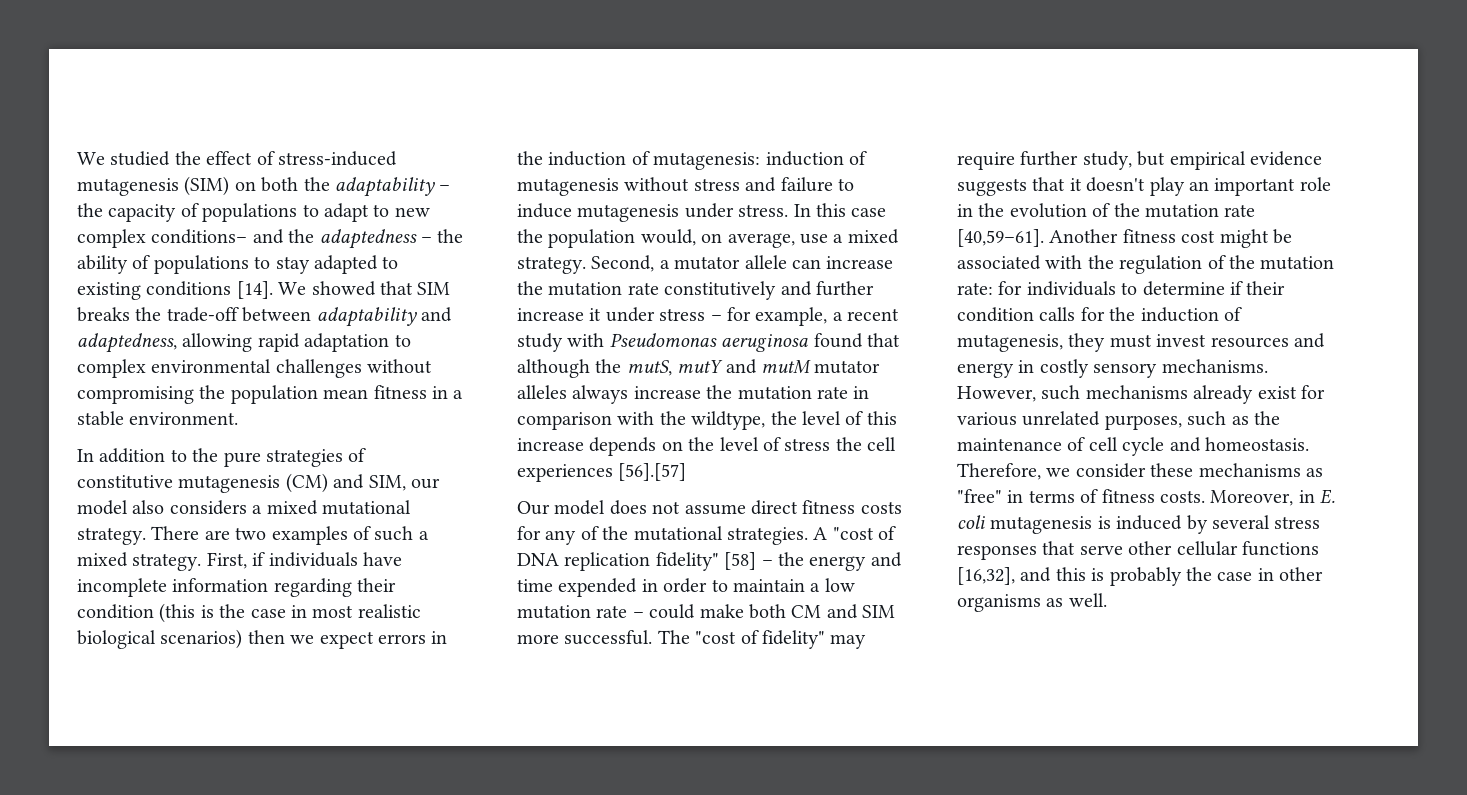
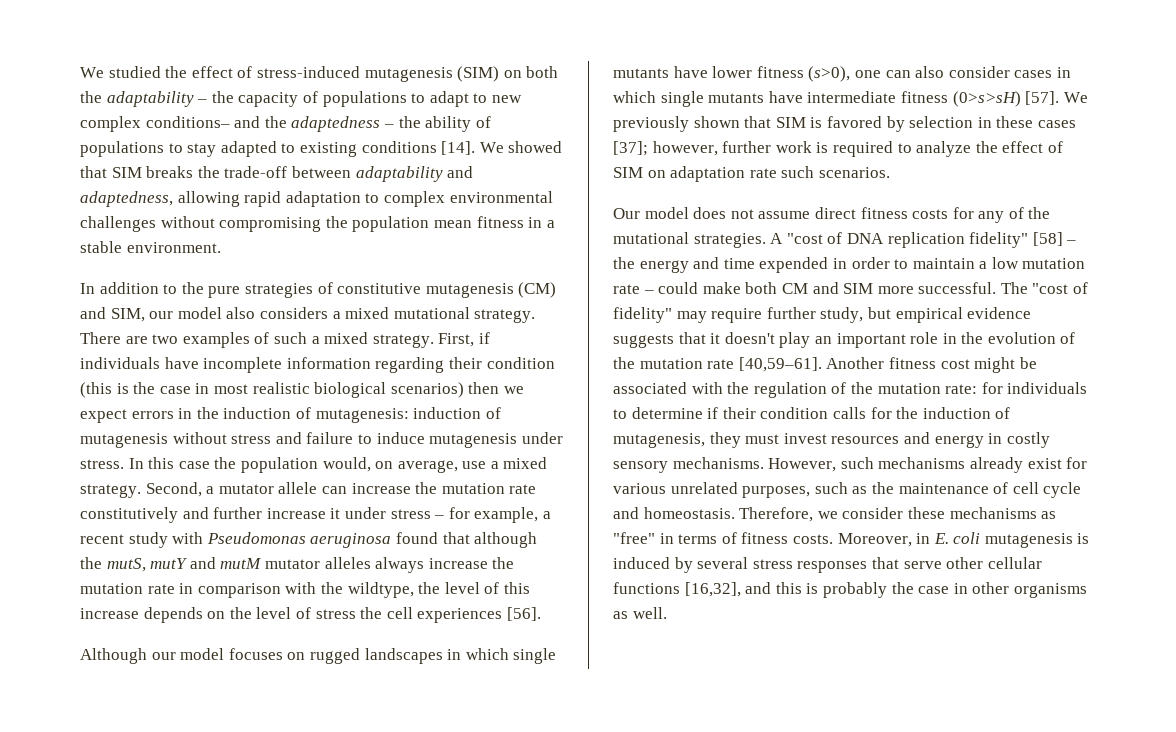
[618,463,687,481] [56].[57] -> [506,607,541,621] [80,648,557,664] [613,66,1071,82] [613,91,1088,107] [613,116,1076,132] [613,141,1063,157] [613,166,890,182] [56]. // Although our model focuses on rugged landscapes in which single mutants have lower fitness (s>0), one can also consider cases in which single mutants have intermediate fitness (0>s>sH) [57]. We previously shown that SIM is favored by selection in these cases [37]; however, further work is required to analyze the effect of SIM on adaptation rate such scenarios.

